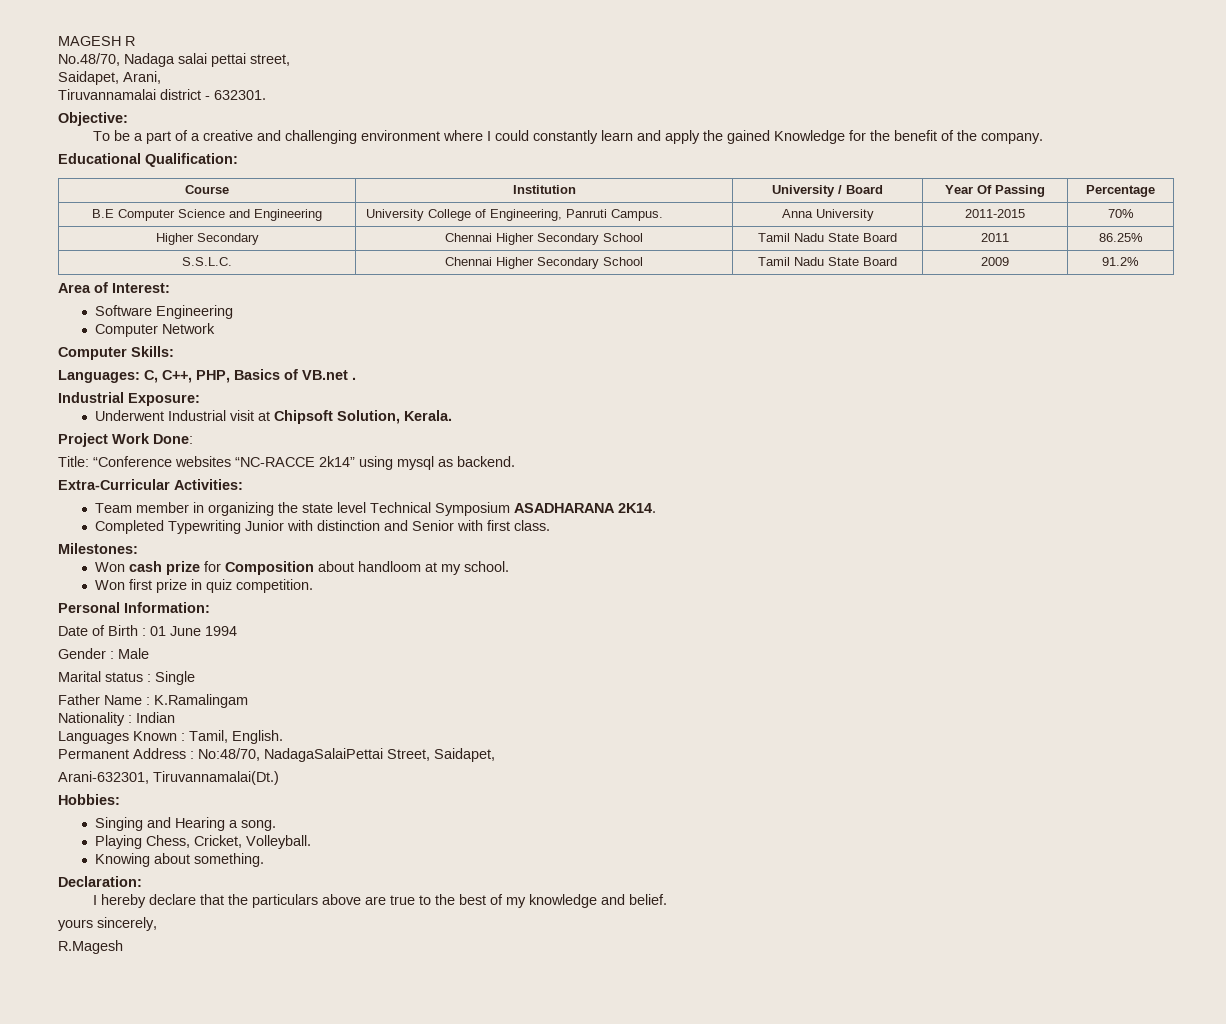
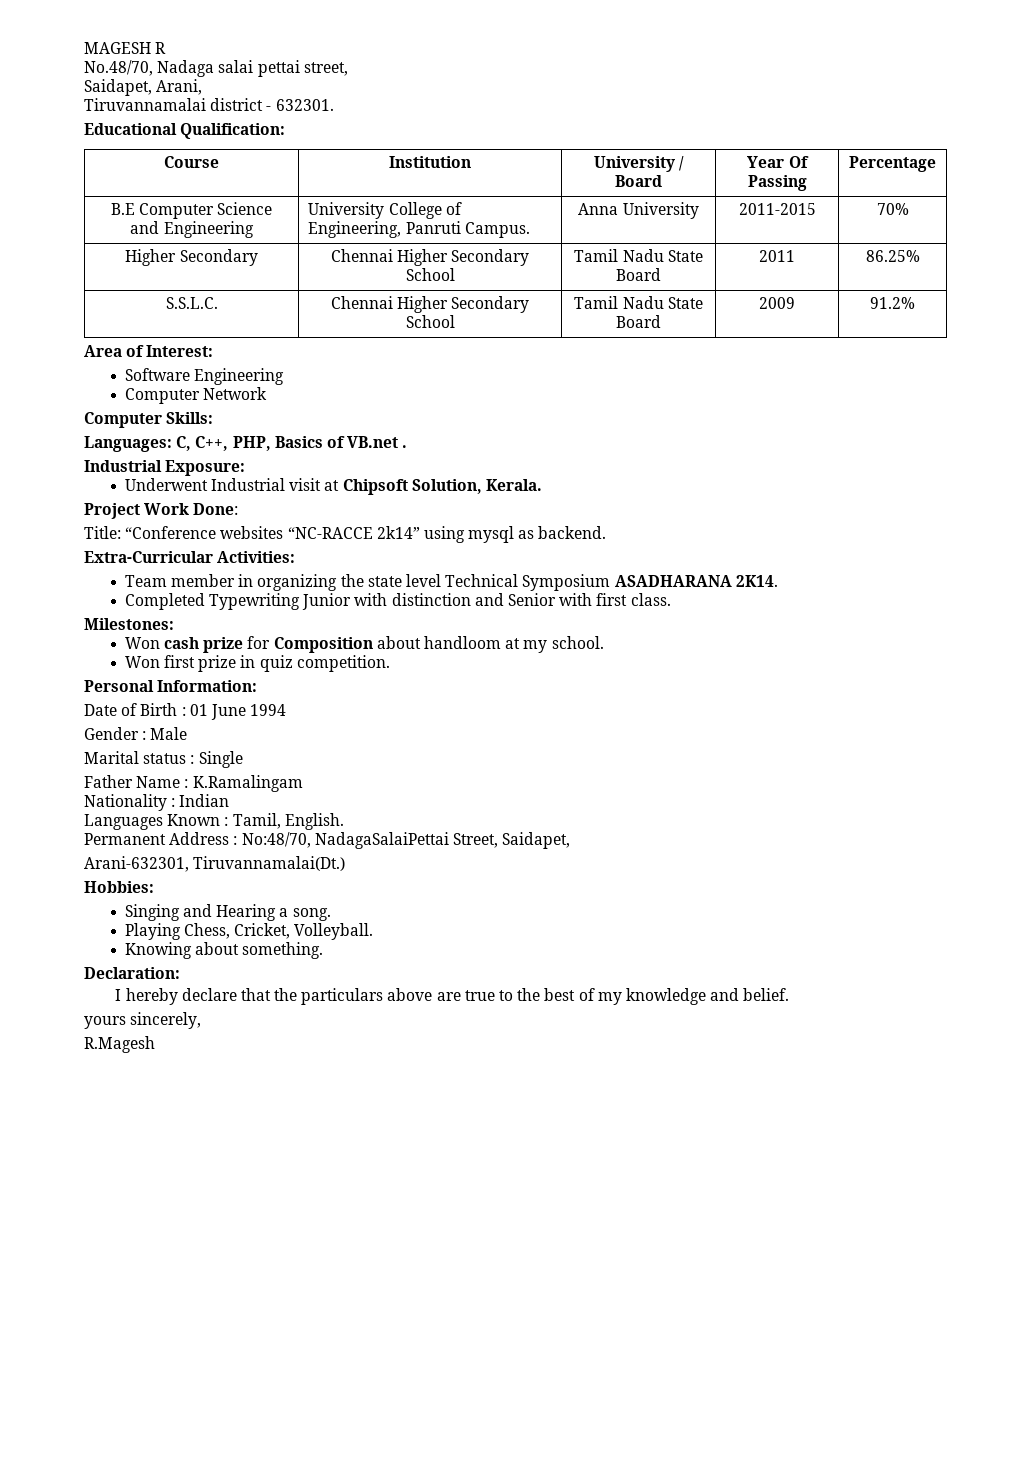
[58,112,128,126] [93,130,1044,144] // Objective: // To be a part of a creative and challenging environment where I could constantly learn and apply the gained Knowledge for the benefit of the company. -> (334, 105) none

